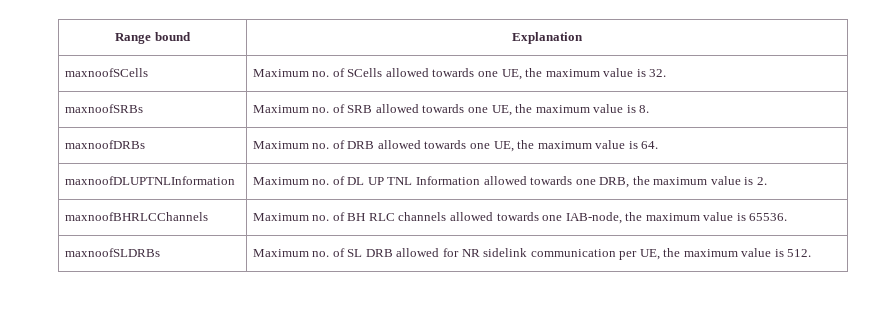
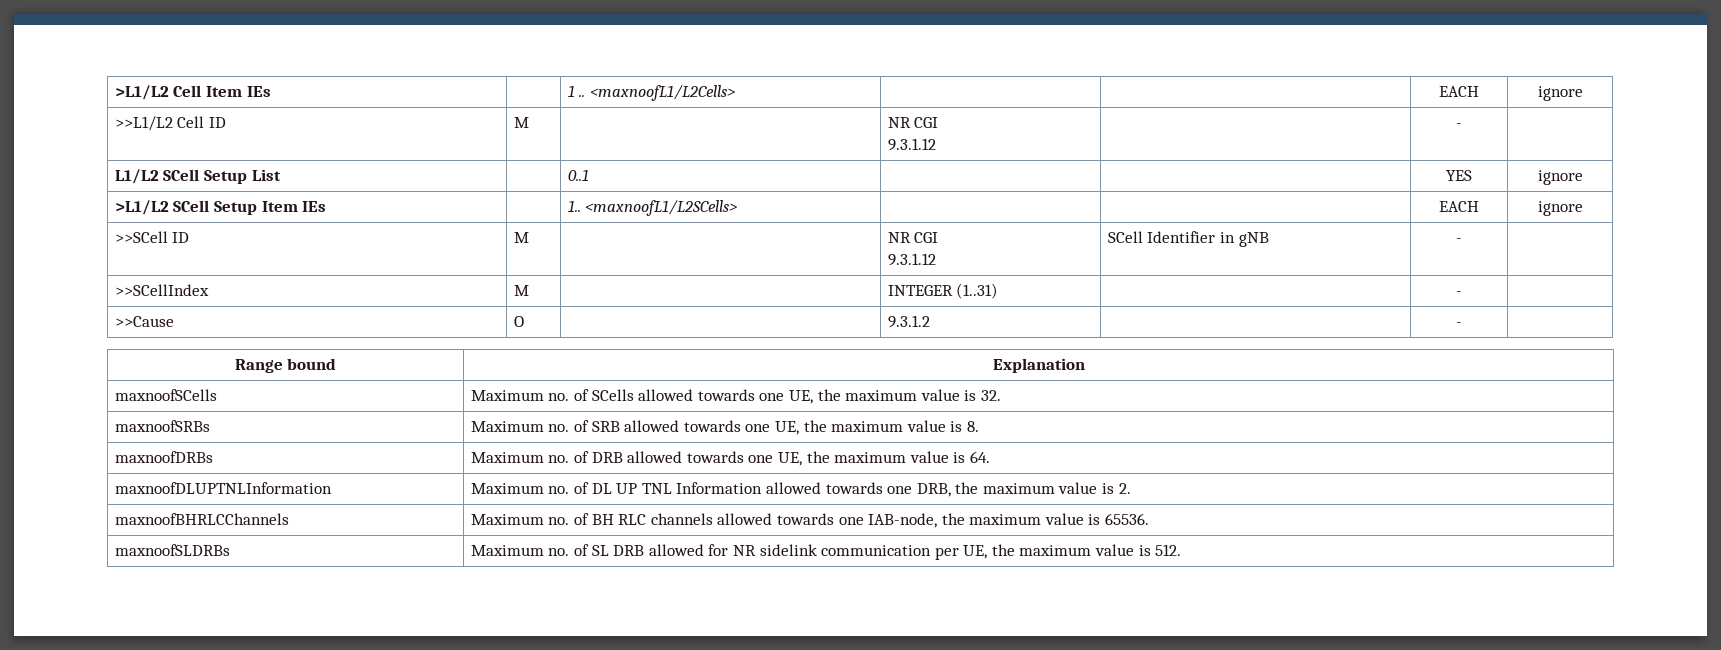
(115, 38) none -> [114,85,271,100] [567,85,735,101] [1439,86,1479,97] [1537,86,1583,101] [114,116,226,131] [513,117,529,128] [887,117,939,128] [887,138,936,151] [1456,123,1462,128] [114,169,281,184] [567,169,589,181] [1446,170,1472,181] [1537,170,1583,185] [114,200,327,215] [567,200,738,216] [1439,201,1479,212] [1537,201,1583,216] [114,231,190,243] [513,232,529,243] [887,232,939,243] [887,253,936,266] [1107,231,1269,247] [1456,238,1462,243] [114,284,209,296] [513,285,529,296] [887,283,999,299] [1456,291,1462,296] [114,316,174,327] [513,316,524,327] [887,315,930,328] [1456,322,1462,327] >L1/L2 Cell Item IEs | | 1 .. <maxnoofL1/L2Cells> | | | EACH | ignore // >>L1/L2 Cell ID | M | | NR CGI // 9.3.1.12 | | - | // L1/L2 SCell Setup List | | 0..1 | | | YES | ignore // >L1/L2 SCell Setup Item IEs | | 1.. <maxnoofL1/L2SCells> | | | EACH | ignore // >>SCell ID | M | | NR CGI // 9.3.1.12 | SCell Identifier in gNB | - | // >>SCellIndex | M | | INTEGER (1..31) | | - | // >>Cause | O | | 9.3.1.2 | | - | //

